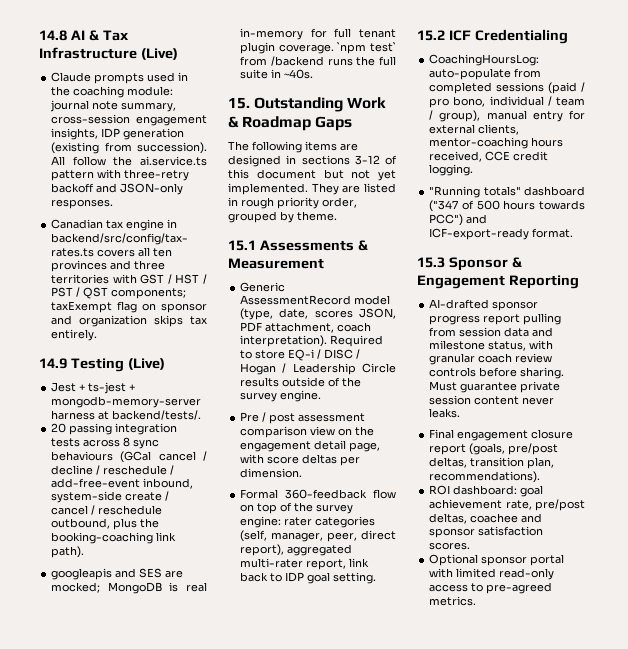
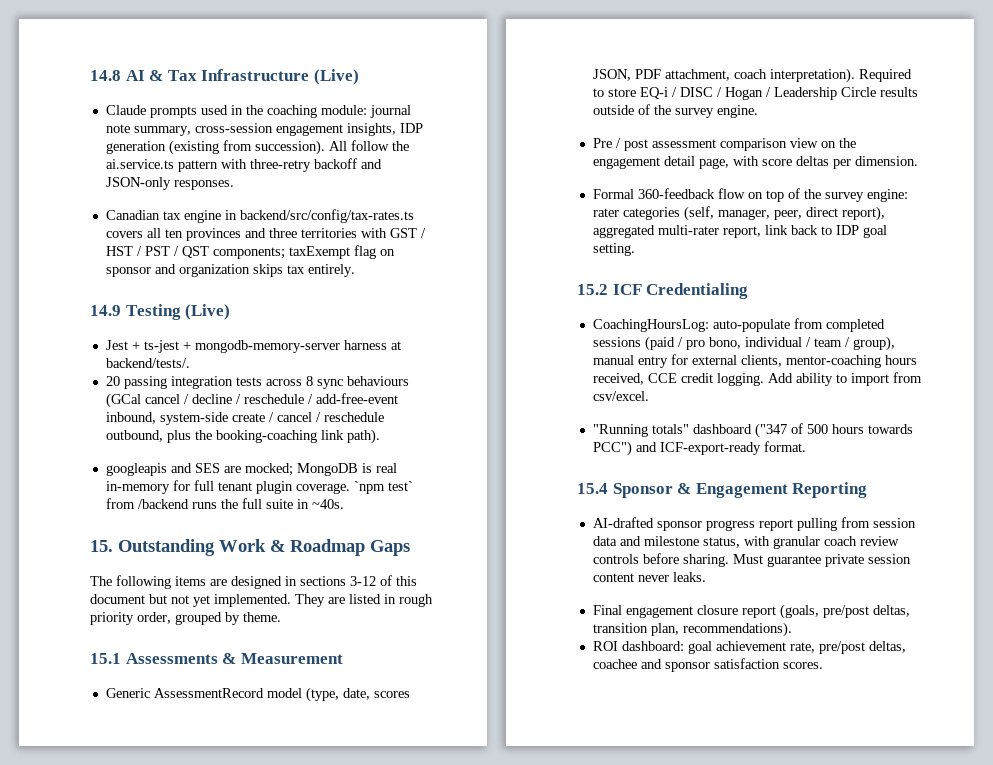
(474, 170) none -> [767,372,922,386] [592,391,649,401] Add ability to import from csv/excel.
[417,257,445,268] 15.3 -> [577,483,608,494] 15.4
[429,554,565,566] [429,568,555,580] [429,582,553,594] [429,596,477,606] // Optional sponsor portal with limited read-only access to pre-agreed metrics. -> (823, 665) none

